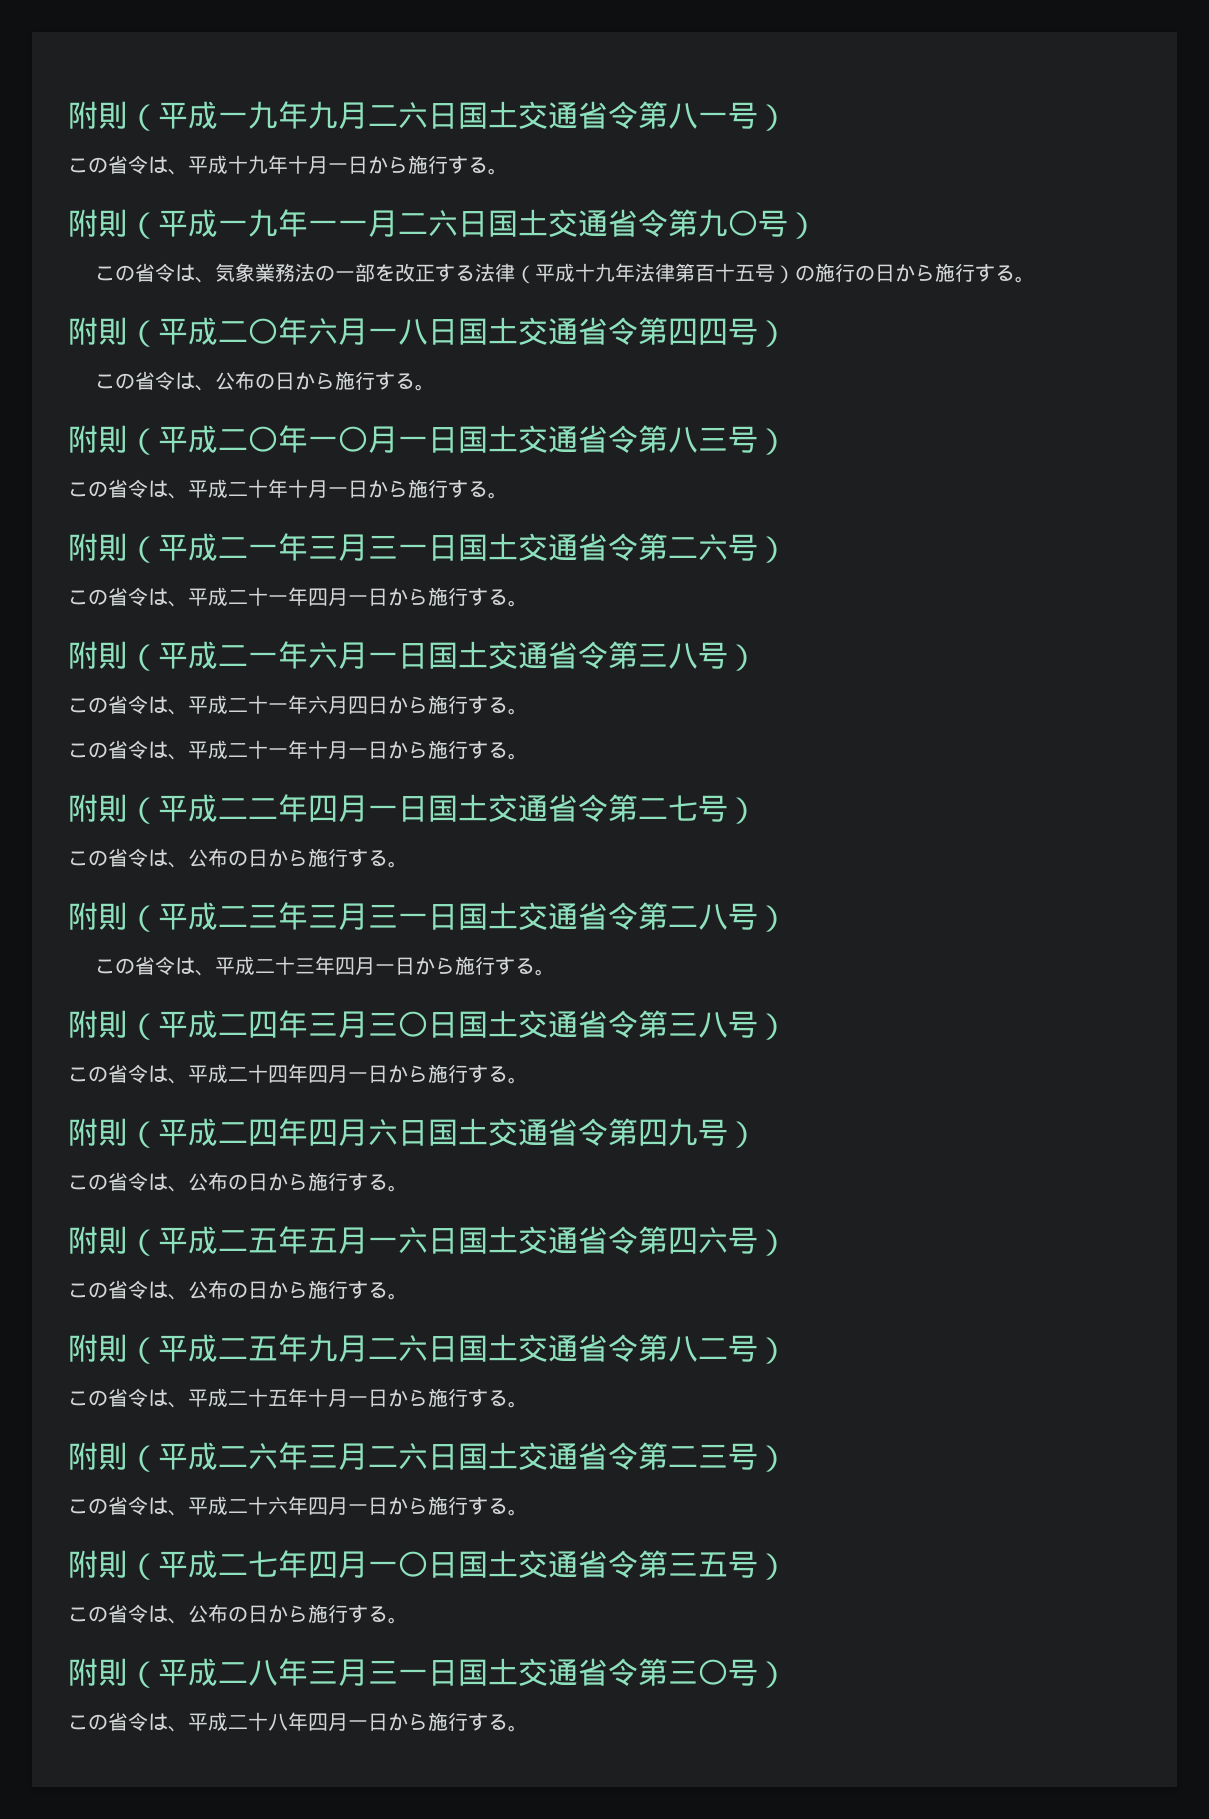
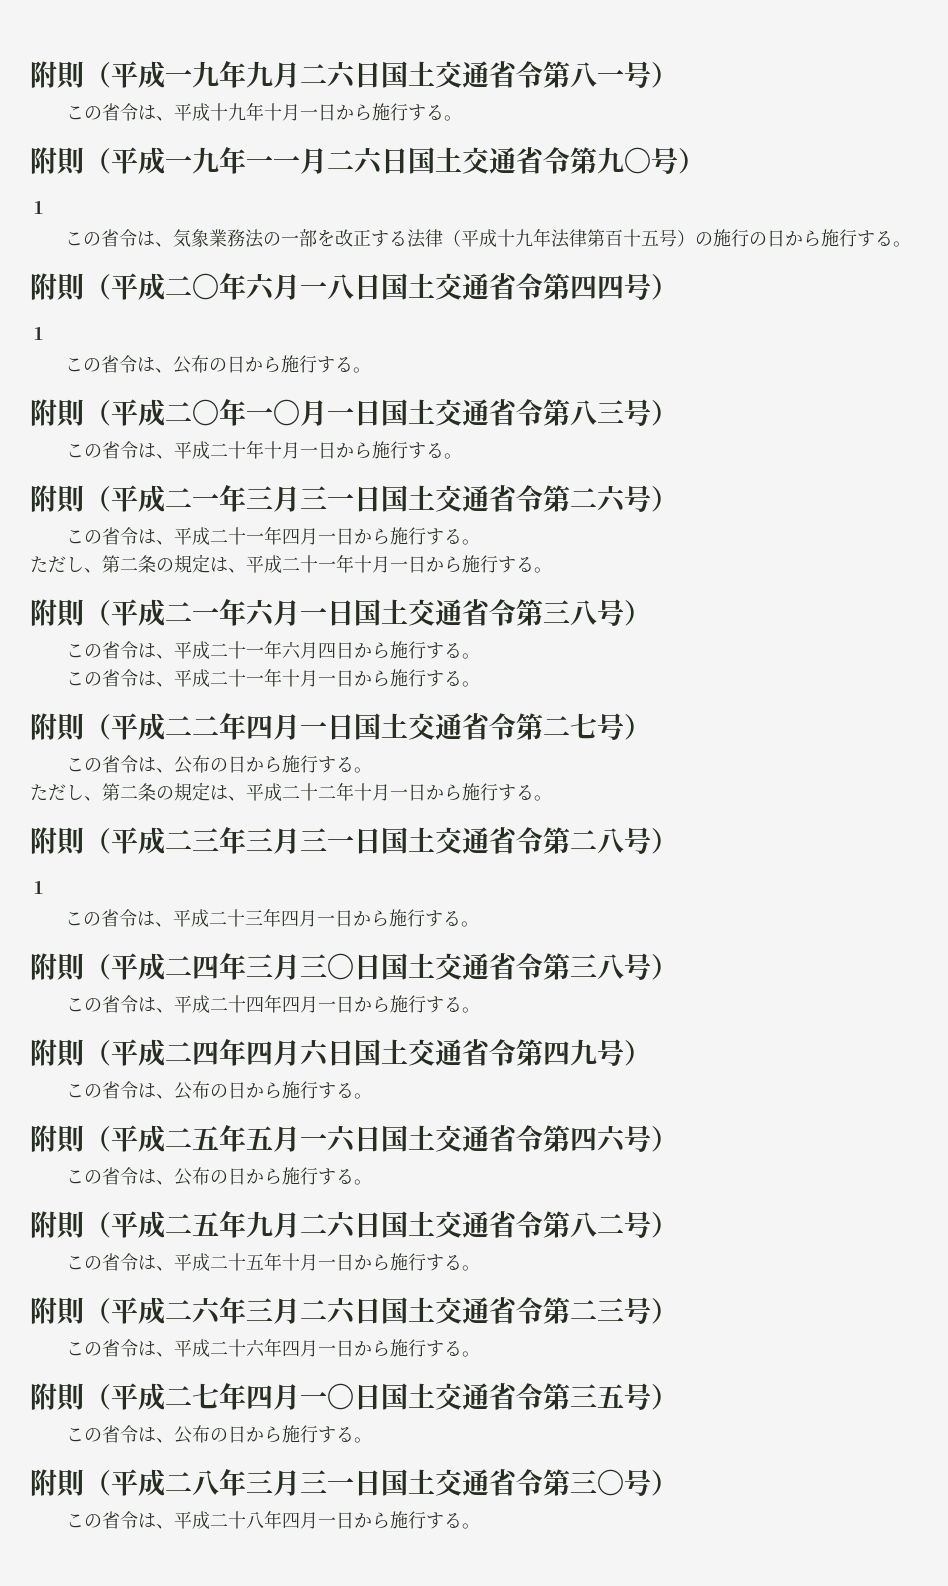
(818, 225) none -> [30,201,47,214] // １
(788, 333) none -> [30,327,47,340] // １
(528, 603) none -> [30,554,552,573] // ただし、第二条の規定は、平成二十一年十月一日から施行する。
(408, 864) none -> [30,782,552,801] // ただし、第二条の規定は、平成二十二年十月一日から施行する。
(788, 918) none -> [30,881,47,894] // １

